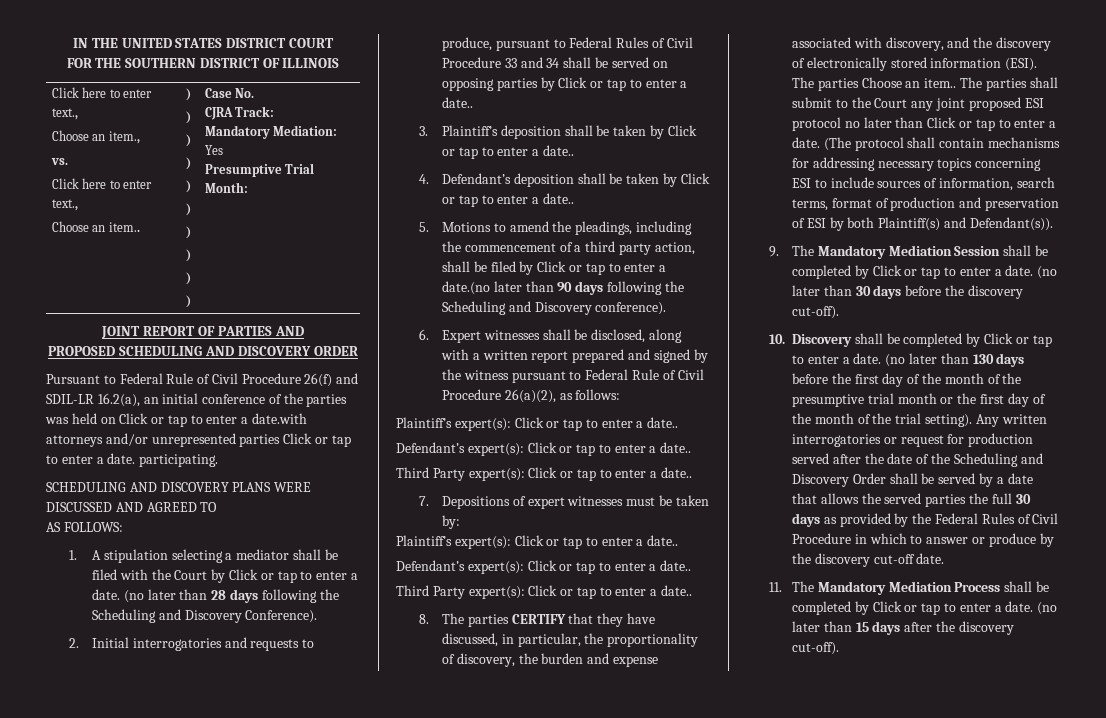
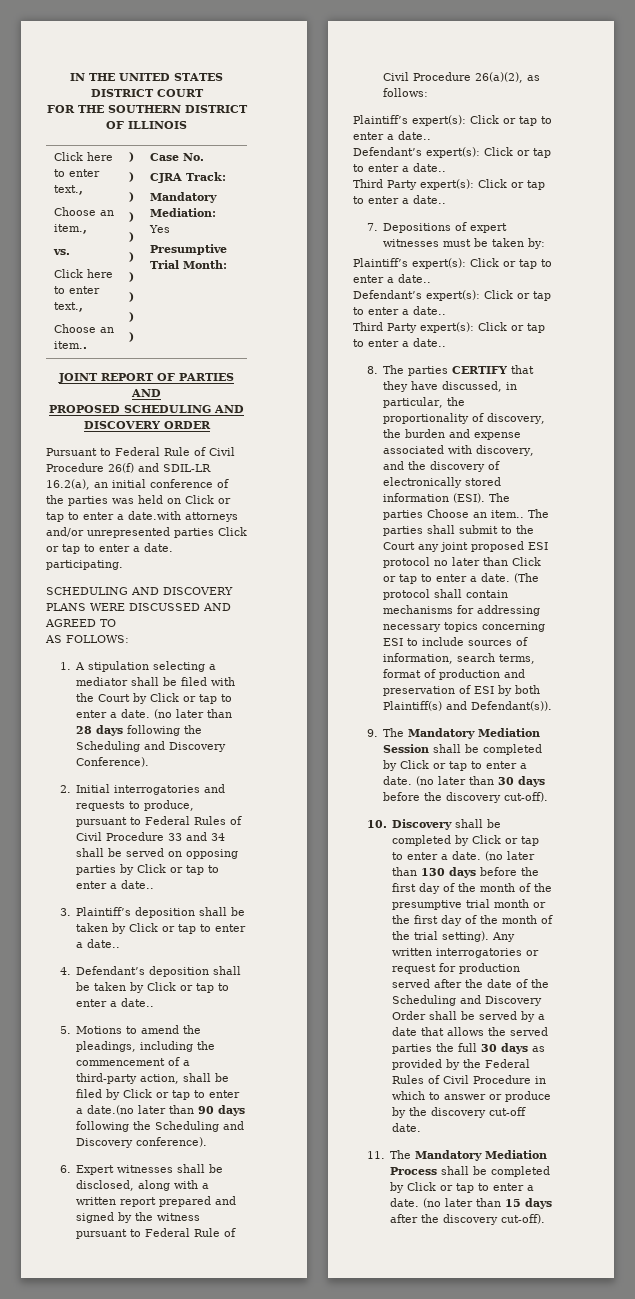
[585,241,651,255] third party -> [76,1073,138,1084] third-party

